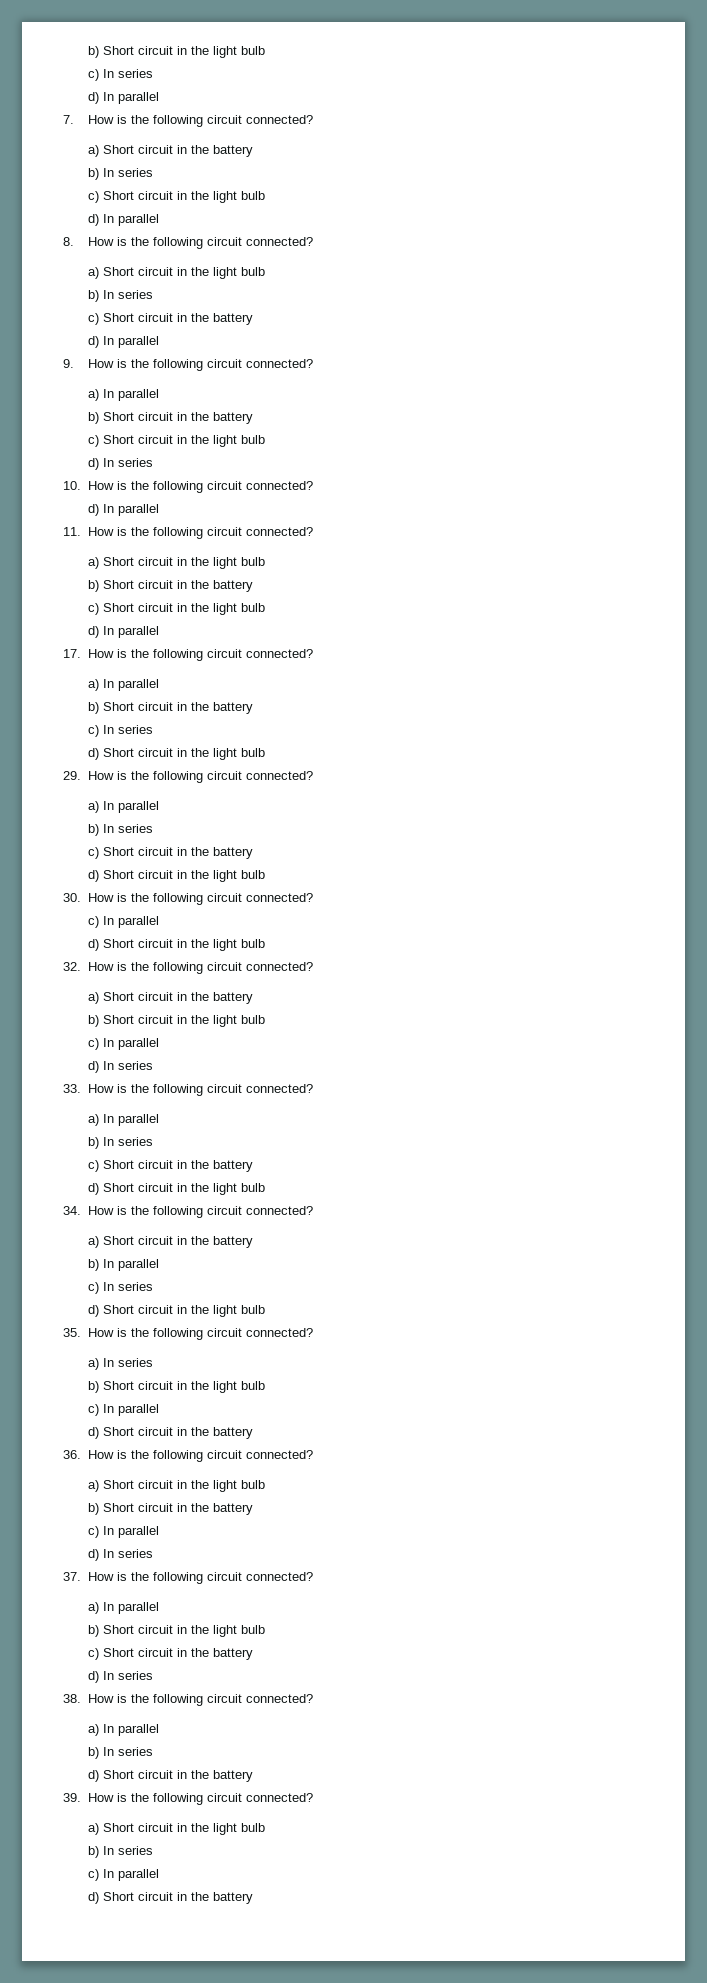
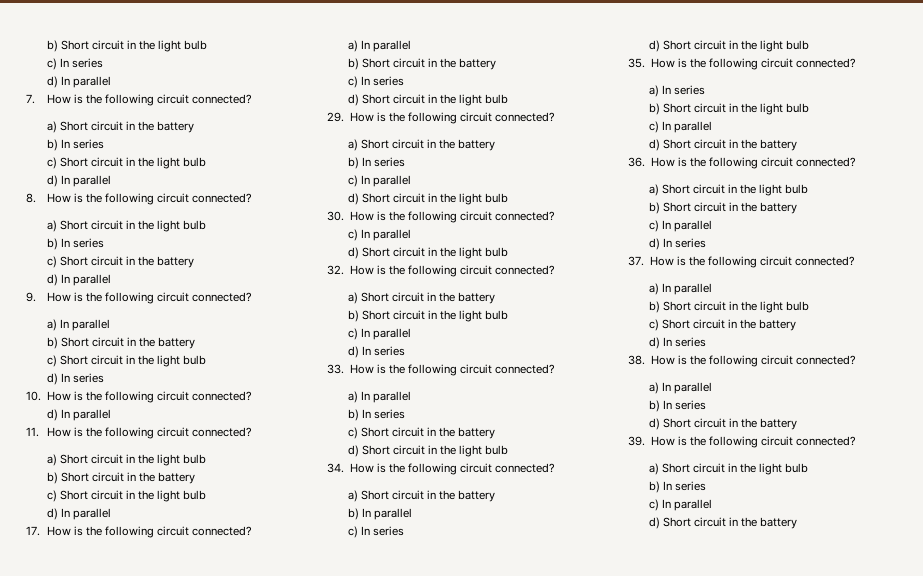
[102,801,159,813] [87,824,153,836] [87,847,253,859] In parallel // b) In series // c) Short circuit in the battery -> [360,139,496,151] [347,157,405,169] [347,175,411,187] Short circuit in the battery // b) In series // c) In parallel

